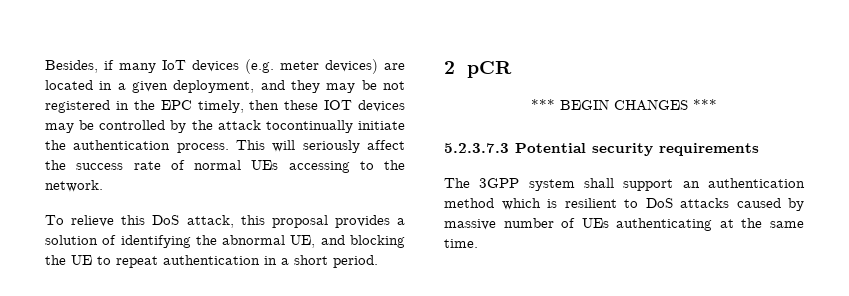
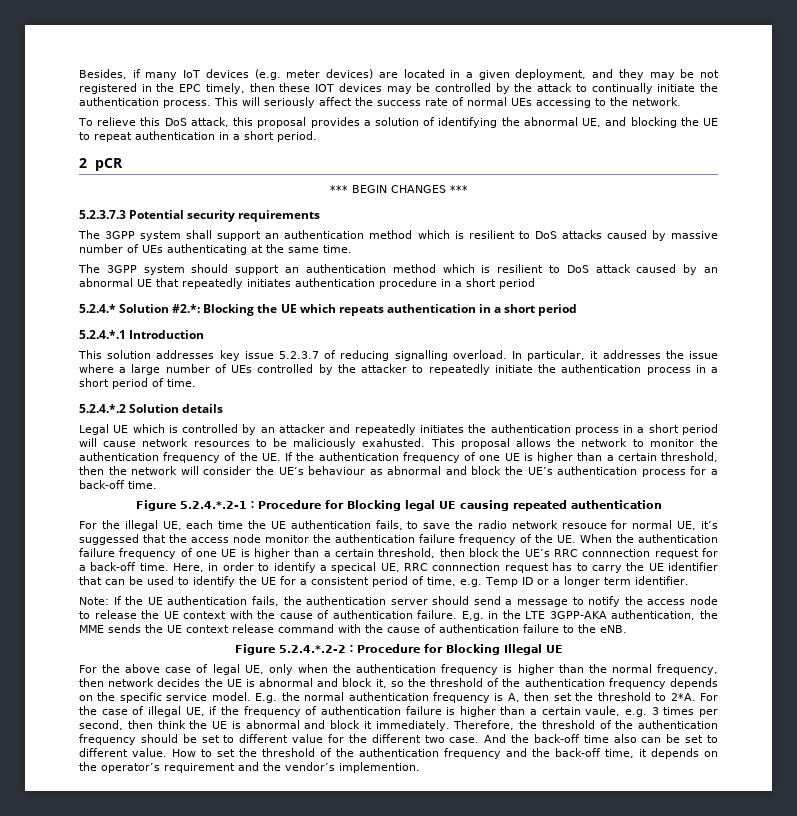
[265,120,353,133] tocontinually -> [575,83,653,94] to continually
(478, 243) none -> [78,264,718,275] [79,278,535,289] [79,304,578,316] [79,330,205,339] [78,350,718,361] [79,364,719,375] [79,378,196,389] [79,404,224,413] [79,424,718,435] [79,438,718,449] [79,452,719,463] [79,466,718,477] [79,480,157,489] [135,500,662,511] [79,520,719,531] [79,534,718,545] [79,548,718,559] [79,562,718,573] [79,576,689,587] [79,596,718,607] [79,610,718,621] [79,624,627,633] [234,644,563,655] [79,664,719,675] [79,678,718,689] [79,692,719,703] [79,706,718,717] [79,720,718,731] [79,734,719,745] [79,748,718,759] [79,762,420,773] // The 3GPP system should support an authentication method which is resilient to DoS attack caused by an abnormal UE that repeatedly initiates authentication procedure in a short period // 5.2.4.* Solution #2.*: Blocking the UE which repeats authentication in a short period // 5.2.4.*.1 Introduction // This solution addresses key issue 5.2.3.7 of reducing signalling overload. In particular, it addresses the issue where a large number of UEs controlled by the attacker to repeatedly initiate the authentication process in a short period of time. // 5.2.4.*.2 Solution details // Legal UE which is controlled by an attacker and repeatedly initiates the authentication process in a short period will cause network resources to be maliciously exahusted. This proposal allows the network to monitor the authentication frequency of the UE. If the authentication frequency of one UE is higher than a certain threshold, then the network will consider the UE’s behaviour as abnormal and block the UE’s authentication process for a back-off time. // Figure 5.2.4.*.2-1：Procedure for Blocking legal UE causing repeated authentication // For the illegal UE, each time the UE authentication fails, to save the radio network resouce for normal UE, it’s suggessed that the access node monitor the authentication failure frequency of the UE. When the authentication failure frequency of one UE is higher than a certain threshold, then block the UE’s RRC connnection request for a back-off time. Here, in order to identify a specical UE, RRC connnection request has to carry the UE identifier that can be used to identify the UE for a consistent period of time, e.g. Temp ID or a longer term identifier. // Note: If the UE authentication fails, the authentication server should send a message to notify the access node to release the UE context with the cause of authentication failure. E,g. in the LTE 3GPP-AKA authentication, the MME sends the UE context release command with the cause of authentication failure to the eNB. // Figure 5.2.4.*.2-2：Procedure for Blocking Illegal UE // For the above case of legal UE, only when the authentication frequency is higher than the normal frequency, then network decides the UE is abnormal and block it, so the threshold of the authentication frequency depends on the specific service model. E.g. the normal authentication frequency is A, then set the threshold to 2*A. For the case of illegal UE, if the frequency of authentication failure is higher than a certain vaule, e.g. 3 times per second, then think the UE is abnormal and block it immediately. Therefore, the threshold of the authentication frequency should be set to different value for the different two case. And the back-off time also can be set to different value. How to set the threshold of the authentication frequency and the back-off time, it depends on the operator’s requirement and the vendor’s implemention.

